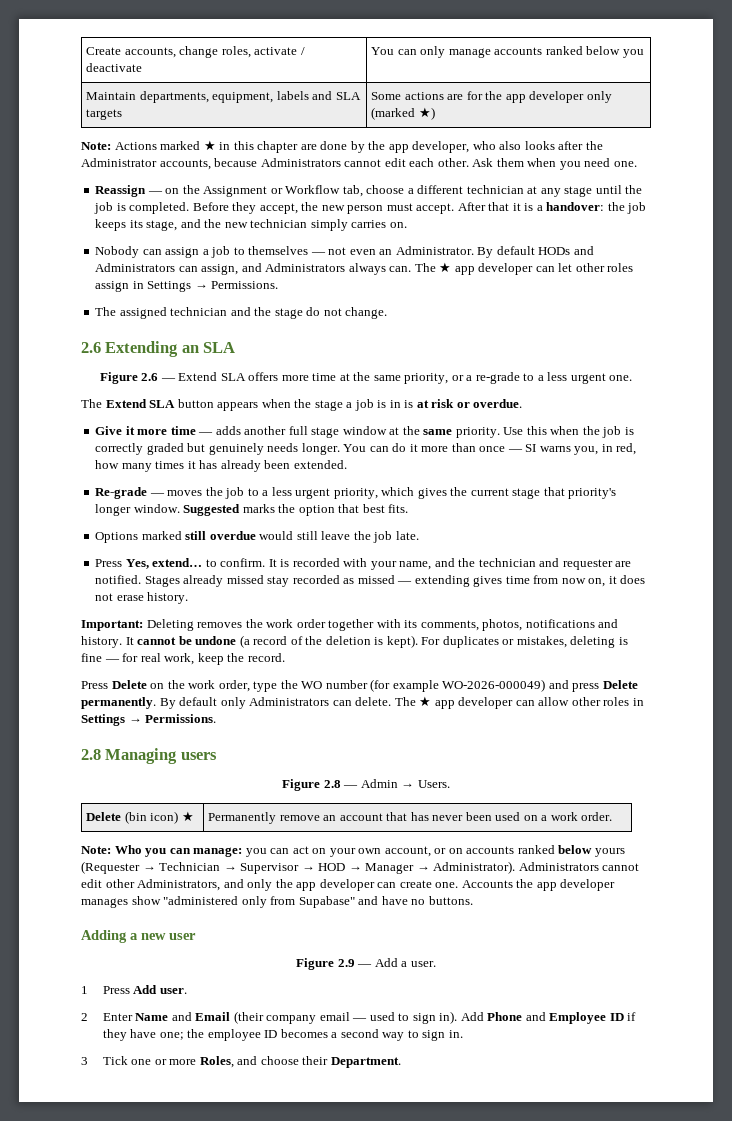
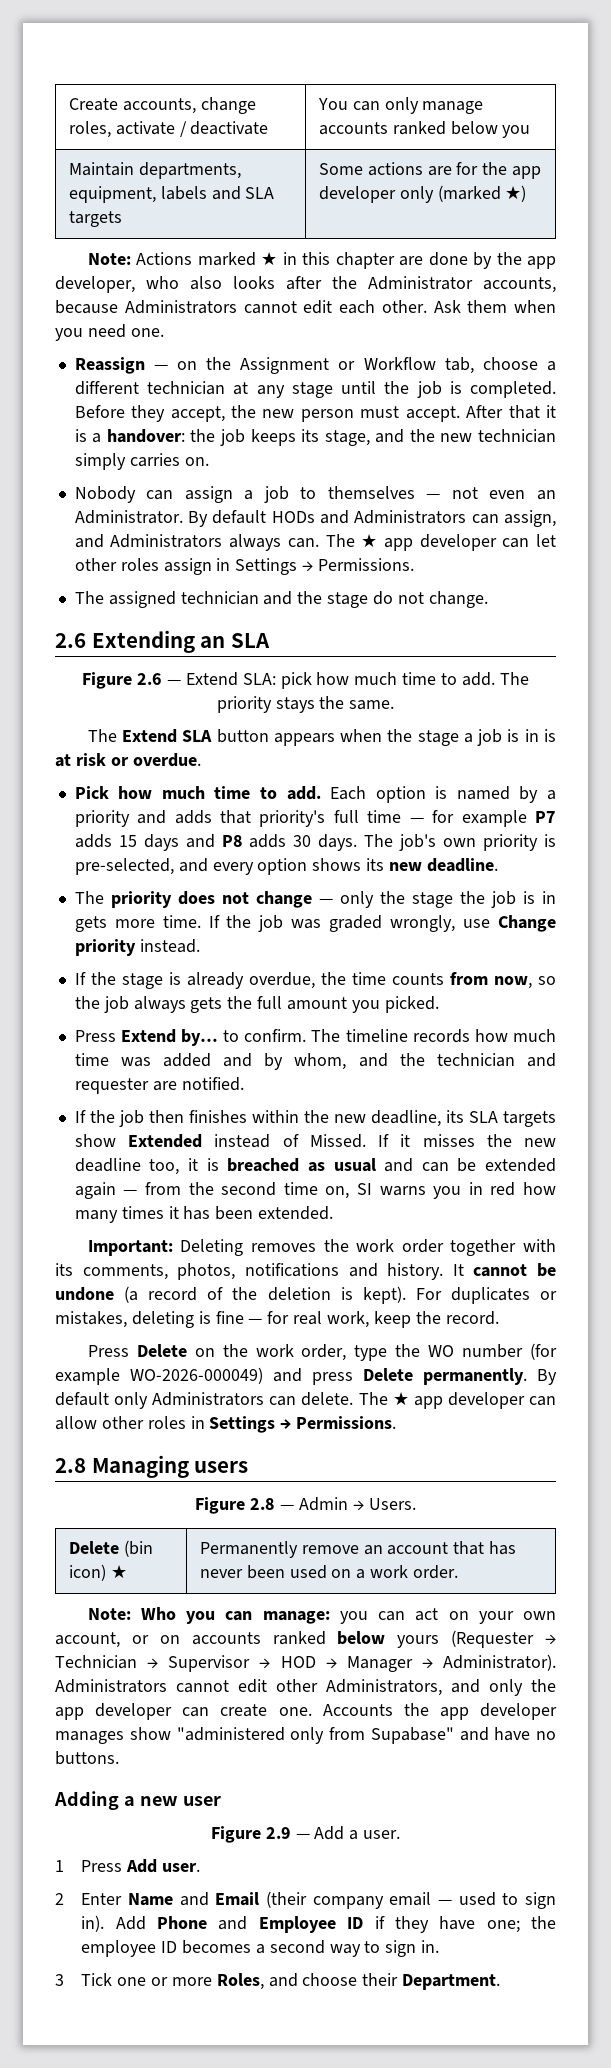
[220,372,633,384] SLA offers more time at the same priority, or a re-grade to a less urgent one. -> [242,672,529,689] [216,696,395,713] SLA: pick how much time to add. The priority stays the same.
[95,426,634,438] [95,443,637,455] [95,460,347,472] [95,487,617,499] [95,504,409,516] [95,531,419,543] [95,558,432,570] Give it more time — adds another full stage window at the same priority. Use this when the job is correctly graded but genuinely needs longer. You can do it more than once — SI warns you, in red, how many times it has already been extended. // Re-grade — moves the job to a less urgent priority, which gives the current stage that priority's longer window. Suggested marks the option that best fits. // Options marked still overdue would still leave the job late. // Press Yes, extend… to confirm. It is recorded with your name, -> [74,786,556,803] [74,810,556,827] [74,834,556,851] [74,858,498,875] [74,891,556,908] [74,915,556,932] [74,939,200,956] [74,972,556,989] [74,996,439,1013] [74,1029,556,1046] [74,1053,347,1070] Pick how much time to add. Each option is named by a priority and adds that priority's full time — for example P7 adds 15 days and P8 adds 30 days. The job's own priority is pre-selected, and every option shows its new deadline. // The priority does not change — only the stage the job is in gets more time. If the job was graded wrongly, use Change priority instead. // If the stage is already overdue, the time counts from now, so the job always gets the full amount you picked. // Press Extend by… to confirm. The timeline records how much time was added and by whom,
[144,575,646,587] [95,592,189,604] Stages already missed stay recorded as missed — extending gives time from now on, it does not erase history. -> [74,1110,556,1127] [74,1134,556,1148] [74,1158,556,1175] [74,1182,557,1199] [74,1206,334,1223] // If the job then finishes within the new deadline, its SLA targets show Extended instead of Missed. If it misses the new deadline too, it is breached as usual and can be extended again — from the second time on, SI warns you in red how many times it has been extended.

